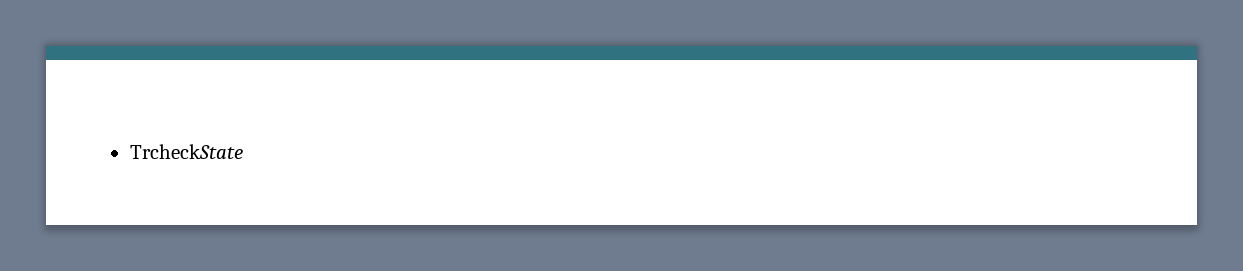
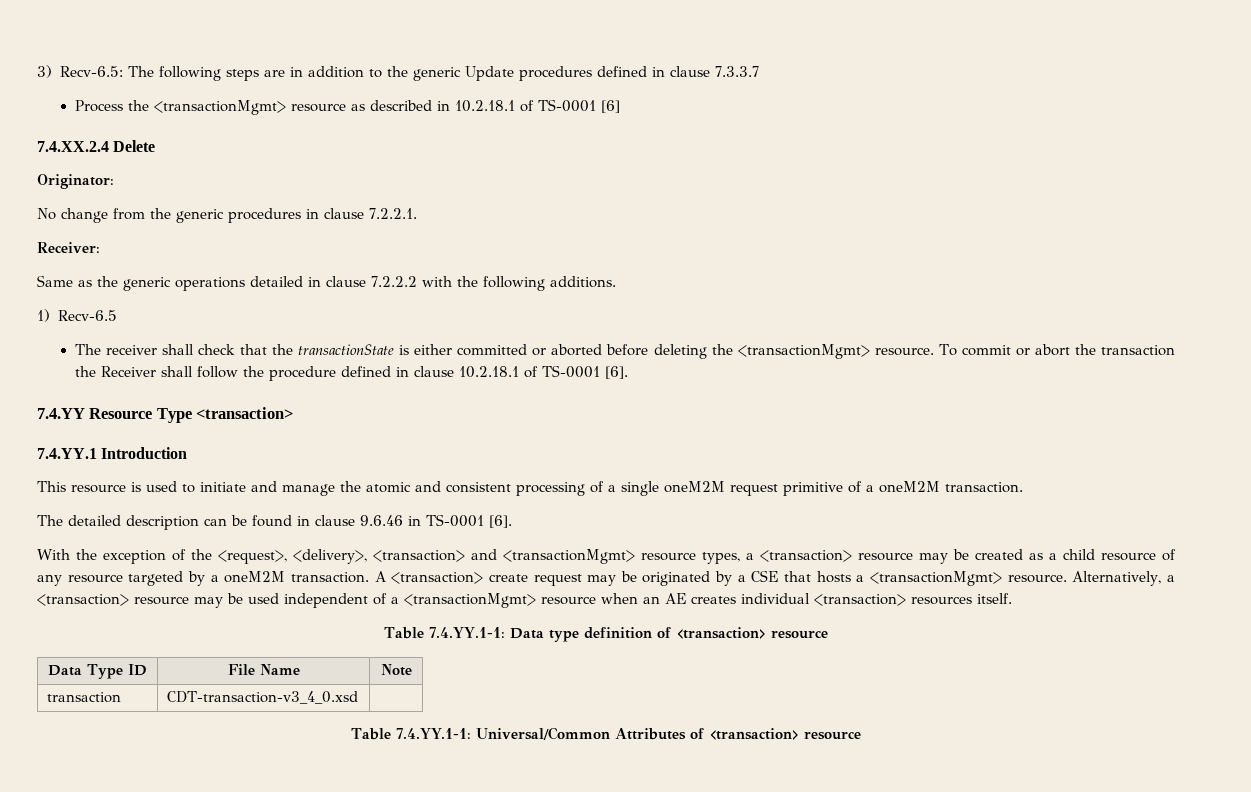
[129,144,243,159] TrcheckState -> [37,65,759,81] [74,99,620,115] [37,140,156,152] [37,174,114,189] [37,208,417,223] [37,242,100,253] [37,275,616,291] [37,309,118,322] [74,344,1175,359] [74,365,628,381] [37,407,294,423] [37,447,188,459] [37,481,1023,496] [37,514,512,530] [37,549,1176,564] [37,570,1176,586] [37,593,1012,608] [384,627,828,642] [48,664,147,679] [227,664,300,675] [380,664,412,676] [47,692,122,703] [167,691,359,704] [350,727,862,740] 3) Recv-6.5: The following steps are in addition to the generic Update procedures defined in clause 7.3.3.7 // Process the <transactionMgmt> resource as described in 10.2.18.1 of TS-0001 [6] // 7.4.XX.2.4 Delete // Originator: // No change from the generic procedures in clause 7.2.2.1. // Receiver: // Same as the generic operations detailed in clause 7.2.2.2 with the following additions. // 1) Recv-6.5 // The receiver shall check that the transactionState is either committed or aborted before deleting the <transactionMgmt> resource. To commit or abort the transaction the Receiver shall follow the procedure defined in clause 10.2.18.1 of TS-0001 [6]. // 7.4.YY Resource Type <transaction> // 7.4.YY.1 Introduction // This resource is used to initiate and manage the atomic and consistent processing of a single oneM2M request primitive of a oneM2M transaction. // The detailed description can be found in clause 9.6.46 in TS-0001 [6]. // With the exception of the <request>, <delivery>, <transaction> and <transactionMgmt> resource types, a <transaction> resource may be created as a child resource of any resource targeted by a oneM2M transaction. A <transaction> create request may be originated by a CSE that hosts a <transactionMgmt> resource. Alternatively, a <transaction> resource may be used independent of a <transactionMgmt> resource when an AE creates individual <transaction> resources itself. // Table 7.4.YY.1-1: Data type definition of <transaction> resource // Data Type ID | File Name | Note // transaction | CDT-transaction-v3_4_0.xsd | // Table 7.4.YY.1-1: Universal/Common Attributes of <transaction> resource

